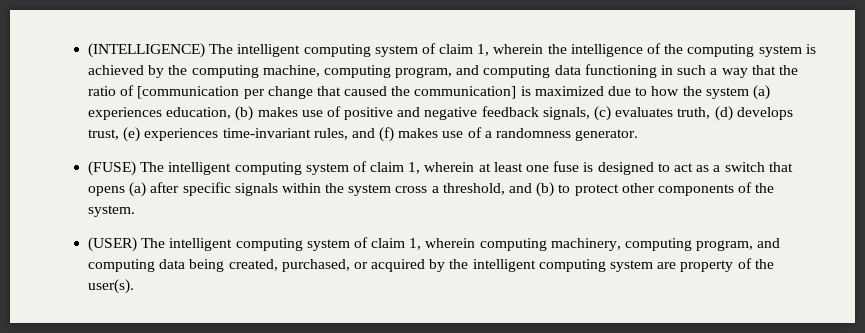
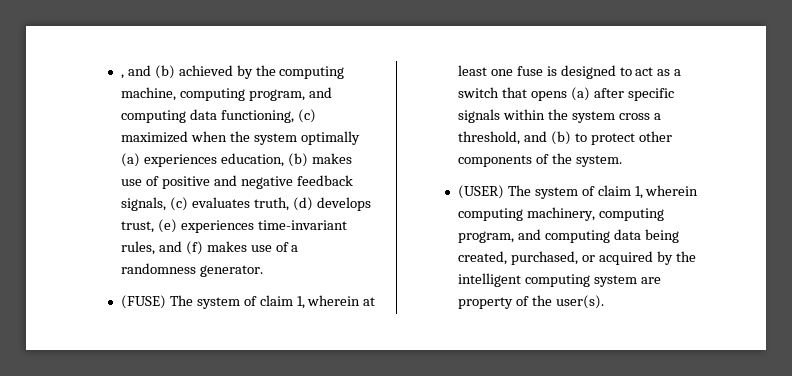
[88,43,816,58] (INTELLIGENCE) The intelligent computing system of claim 1, wherein the intelligence of the computing system is -> [120,65,175,79] , and (b)
[584,64,798,78] [88,85,749,99] functioning in such a way that the ratio of [communication per change that caused the communication] is maximized due to how the system -> [220,109,316,123] [120,131,360,145] functioning, (c) maximized when the system optimally
[168,162,302,175] intelligent computing -> (193, 300) none
[169,238,303,251] intelligent computing -> (531, 190) none

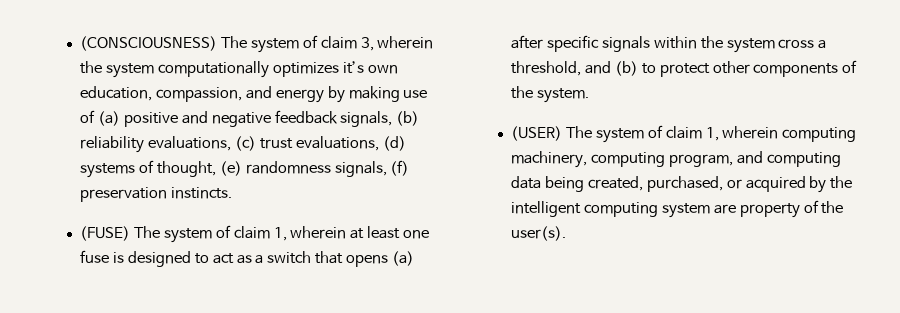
[120,65,345,79] [120,87,332,101] [120,109,316,123] [120,131,360,145] [120,153,352,167] [120,176,159,186] , and (b) achieved by the computing machine, computing program, and computing data functioning, (c) maximized when the system optimally (a) experiences education, (b) makes use of -> [79,35,434,53] [79,61,398,78] [79,86,428,103] [79,110,120,126] (CONSCIOUSNESS) The system of claim 3, wherein the system computationally optimizes it’s own education, compassion, and energy by making use of (a)
[169,197,371,211] [120,219,347,233] [120,241,299,255] [120,263,263,277] (c) evaluates truth, (d) develops trust, (e) experiences time-invariant rules, and (f) makes use of a randomness generator. -> [396,111,420,126] [79,136,406,153] [79,160,410,178] [79,187,232,202] (b) reliability evaluations, (c) trust evaluations, (d) systems of thought, (e) randomness signals, (f) preservation instincts.

